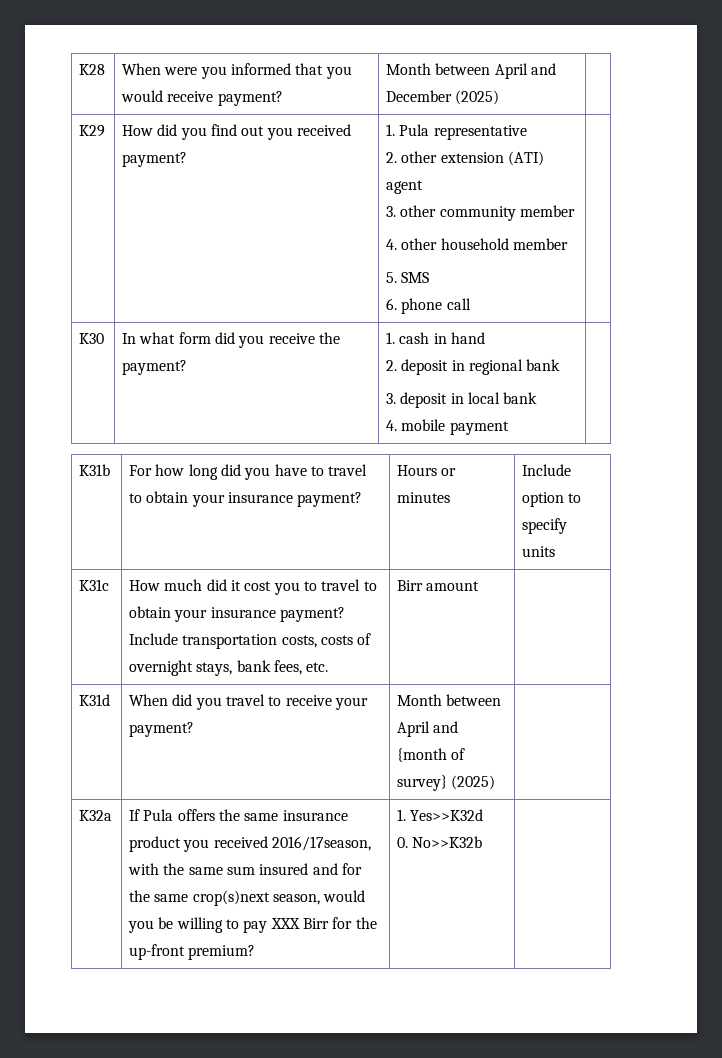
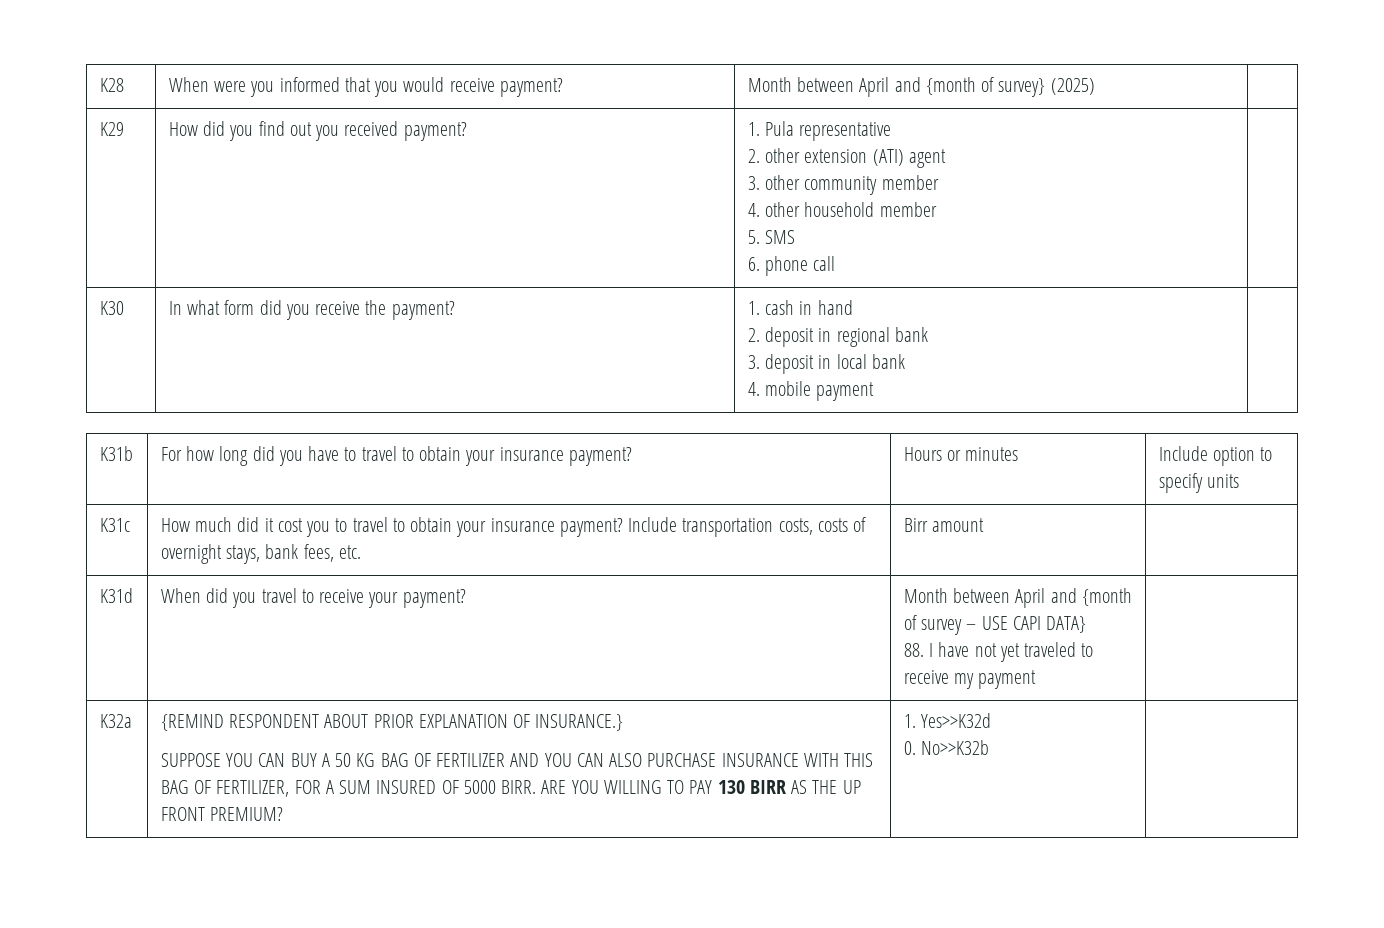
[386,90,453,102] December -> [925,77,1046,97] {month of survey}
[397,775,496,791] [79,810,113,821] [129,809,348,821] [129,836,372,852] [128,863,363,875] [129,890,366,906] [128,917,377,933] [129,944,256,960] survey} (2025) | // K32a | If Pula offers the same insurance product you received 2016/17season, with the same sum insured and for the same crop(s)next season, would you be willing to pay XXX Birr for the up-front premium? -> [921,616,1087,635] [903,642,1094,662] [903,670,1037,689] [99,714,132,728] [160,714,624,731] [160,753,874,767] [160,780,861,797] [160,807,284,821] survey – USE CAPI DATA} // 88. I have not yet traveled to receive my payment | // K32a | {REMIND RESPONDENT ABOUT PRIOR EXPLANATION OF INSURANCE.} // SUPPOSE YOU CAN BUY A 50 KG BAG OF FERTILIZER AND YOU CAN ALSO PURCHASE INSURANCE WITH THIS BAG OF FERTILIZER, FOR A SUM INSURED OF 5000 BIRR. ARE YOU WILLING TO PAY 130 BIRR AS THE UP FRONT PREMIUM?

